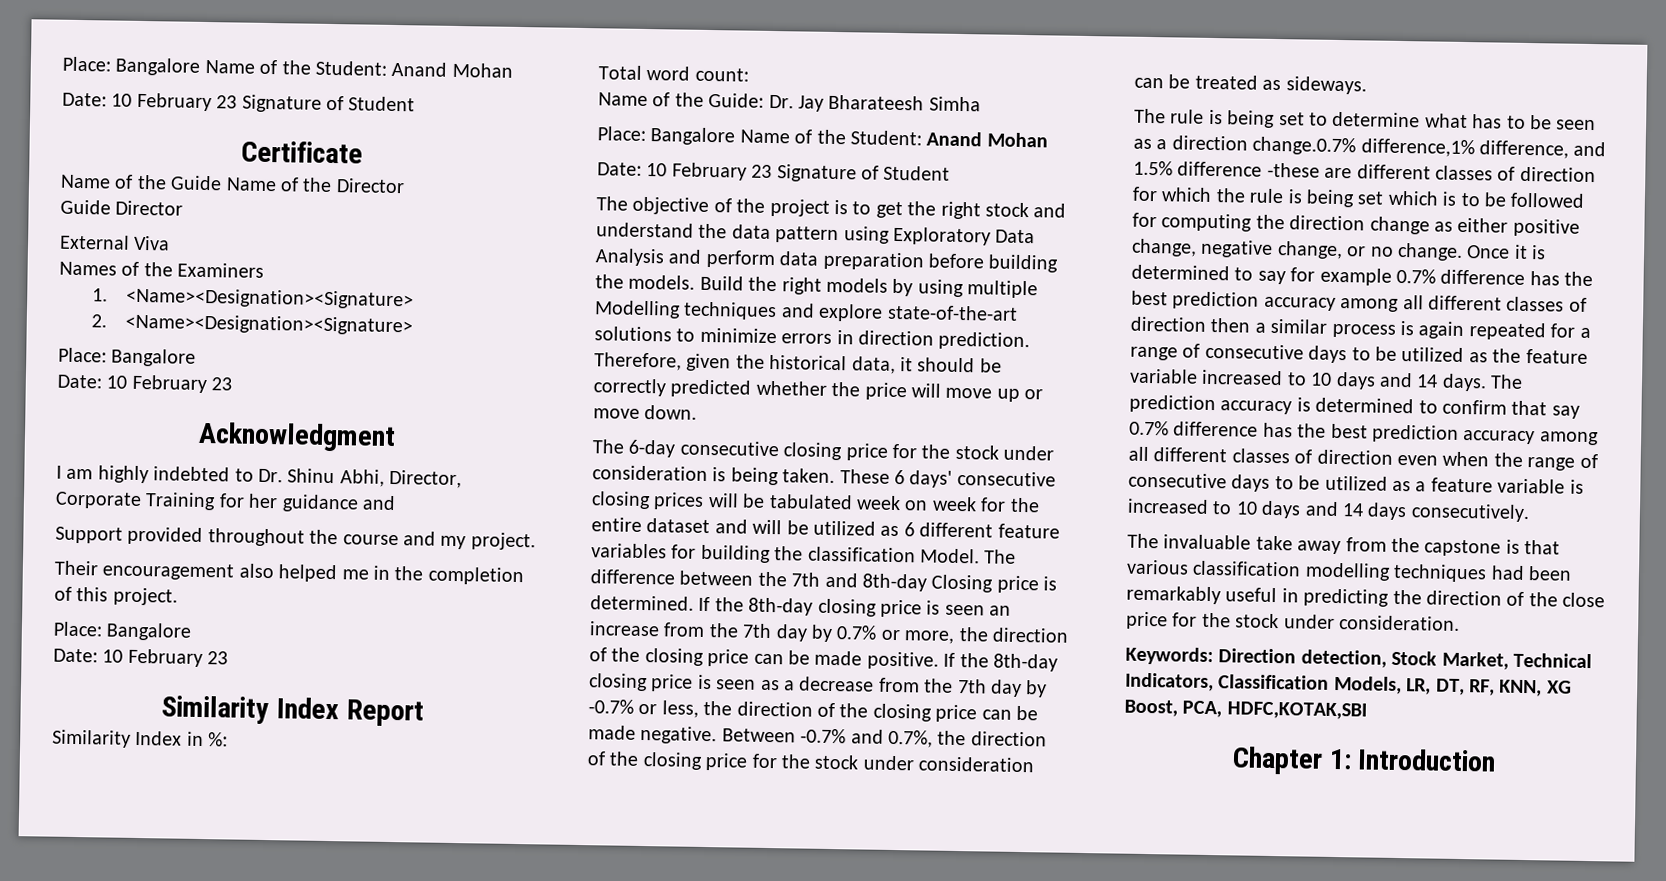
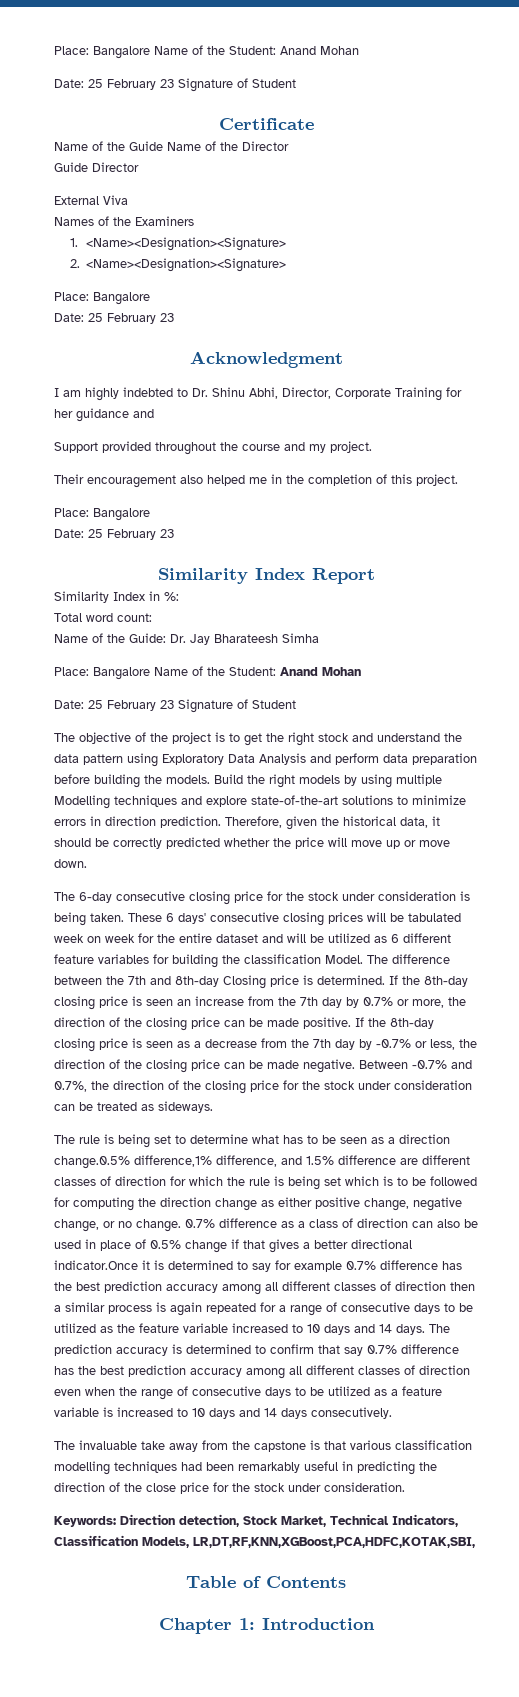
[62,56,513,78] [62,92,133,107] Place: Bangalore Name of the Student: Anand Mohan // Date: 10 -> [54,45,359,59] [54,79,103,88] Place: Bangalore Name of the Student: Anand Mohan // Date: 25
[106,375,128,389] 10 -> [88,313,103,322] 25
[102,649,124,663] 10 -> [88,529,103,538] 25
[646,163,668,177] 10 -> [88,700,103,709] 25
[1252,136,1357,156] change.0.7% -> [54,1156,130,1169] change.0.5%
[1266,162,1320,178] -these -> (396, 1160) none
[1466,245,1511,259] Once -> [185,1218,478,1228] [54,1239,412,1253] [54,1260,138,1270] 0.7% difference as a class of direction can also be used in place of 0.5% change if that gives a better directional indicator.Once
[1406,678,1572,697] [1124,699,1367,720] LR, DT, RF, KNN, XG Boost, PCA, HDFC,KOTAK,SBI -> [193,1537,475,1548] [186,1576,346,1588] LR,DT,RF,KNN,XGBoost,PCA,HDFC,KOTAK,SBI, // Table of Contents

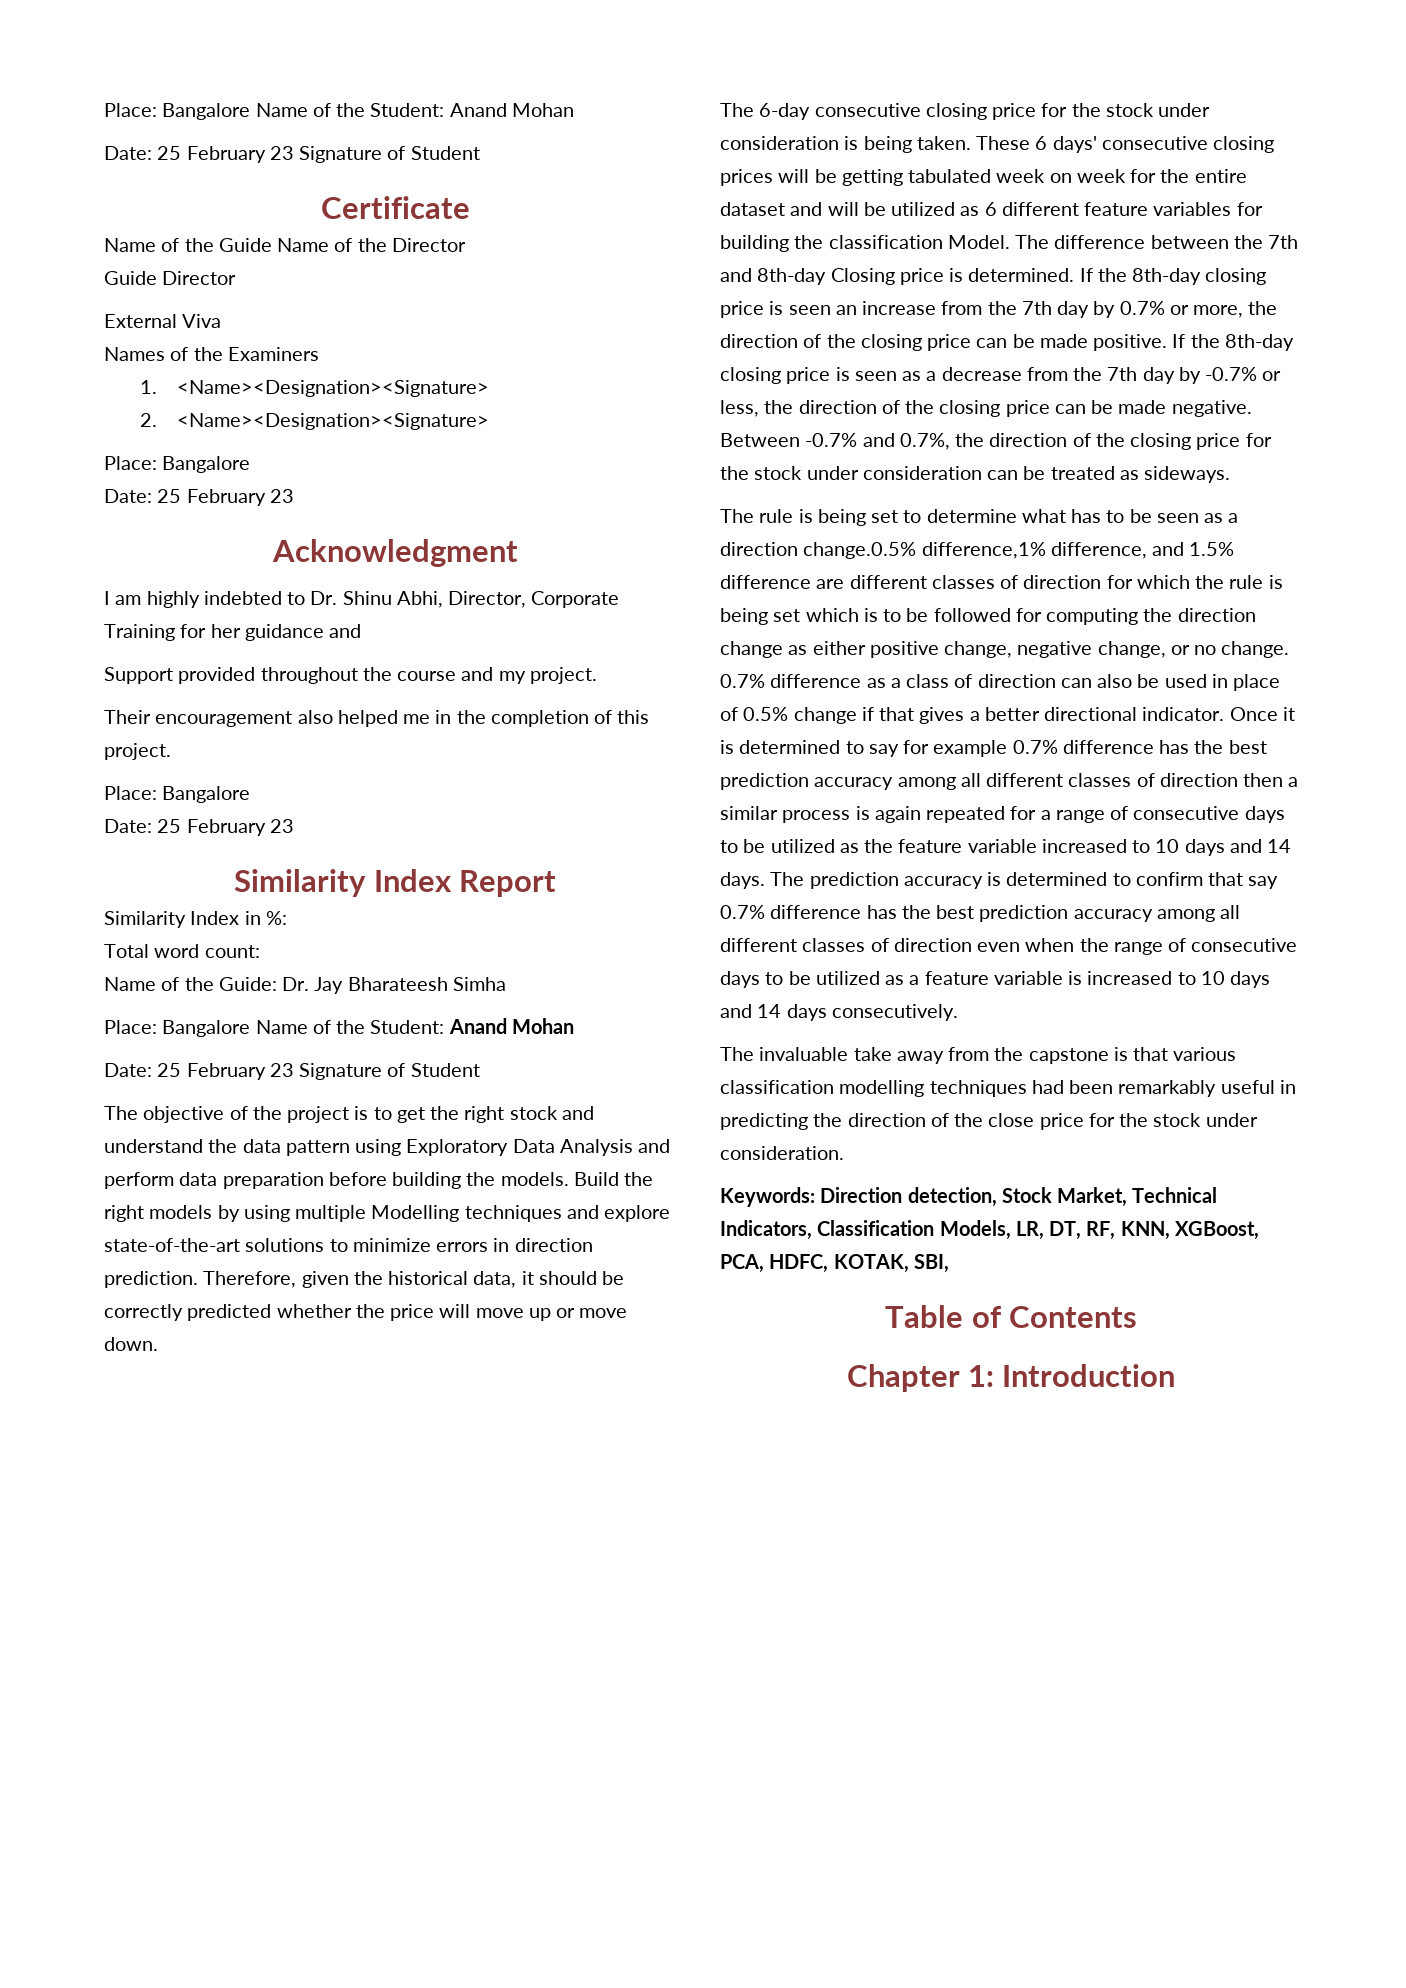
(404, 917) none -> [841,169,903,186] getting
[54,1260,138,1270] indicator.Once -> [1142,707,1278,721] indicator. Once
[193,1537,475,1548] LR,DT,RF,KNN,XGBoost,PCA,HDFC,KOTAK,SBI, -> [1015,1221,1259,1240] [720,1254,949,1273] LR, DT, RF, KNN, XGBoost, PCA, HDFC, KOTAK, SBI,

